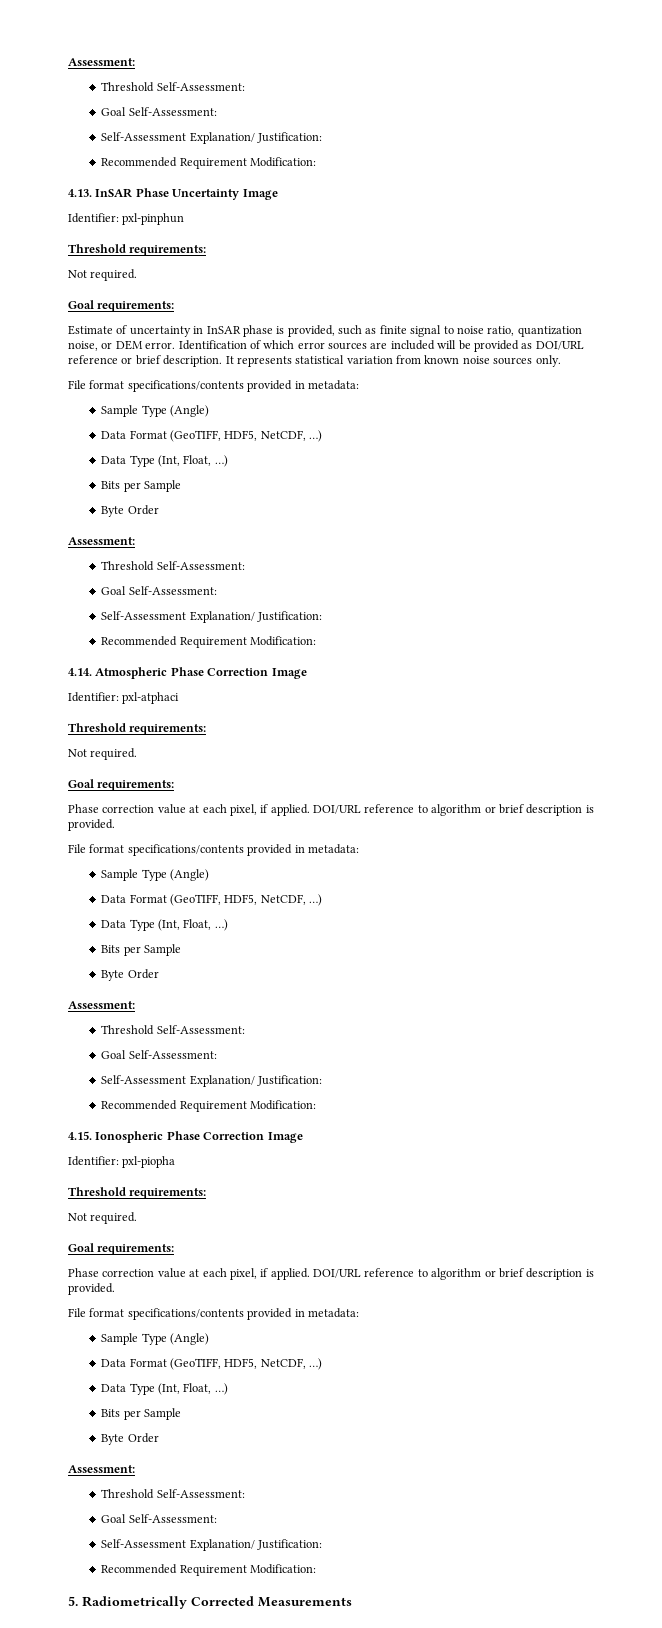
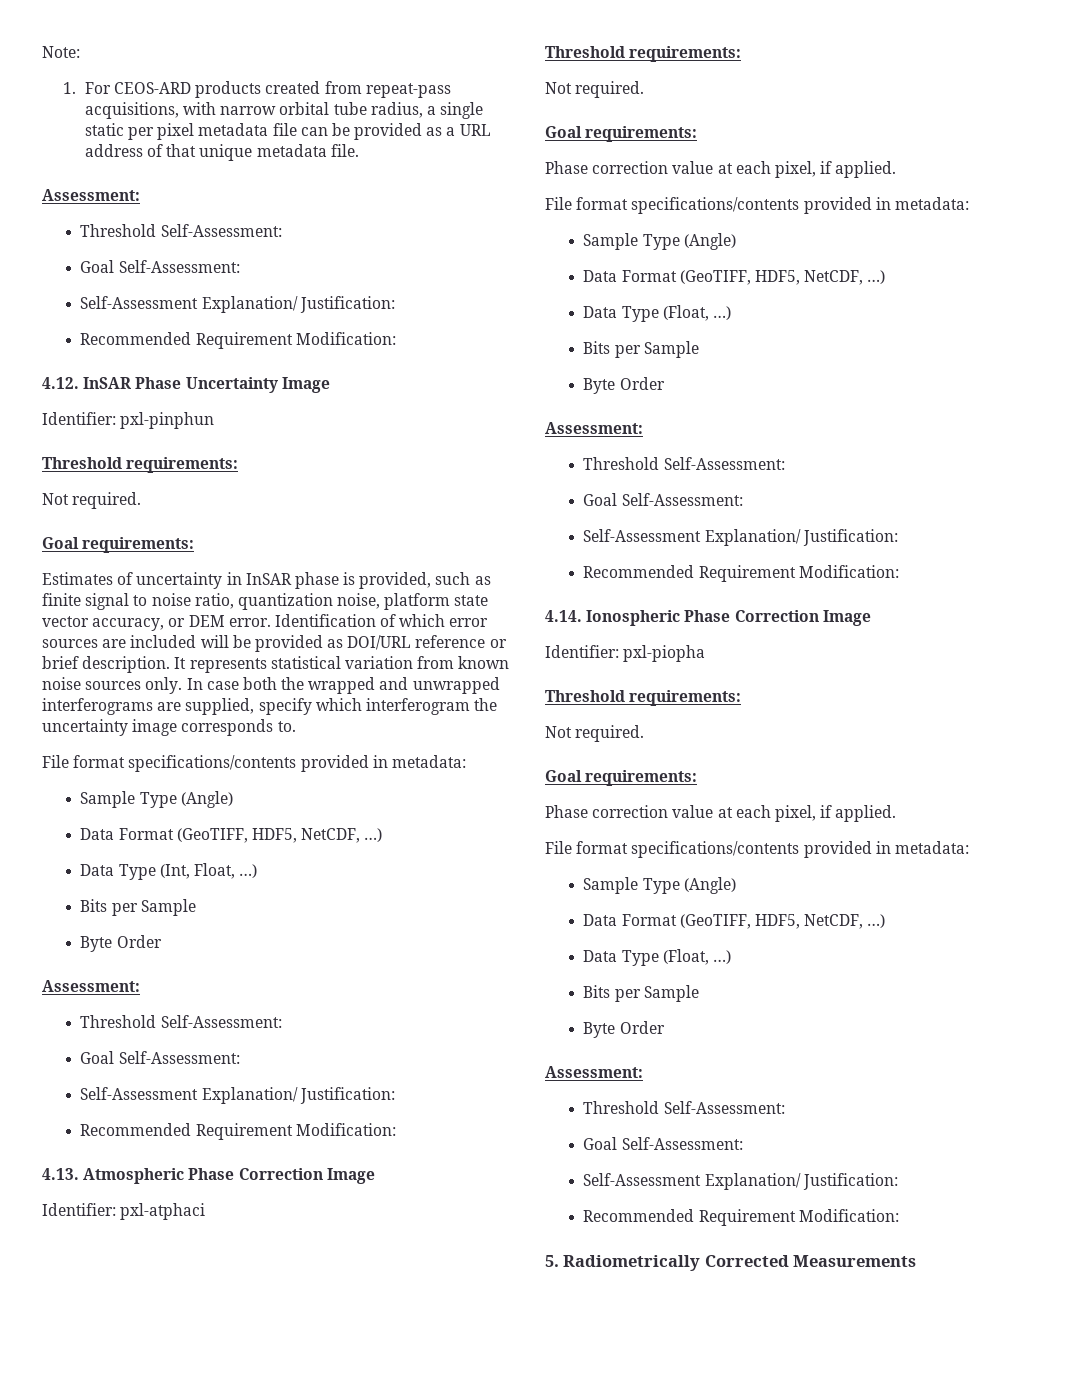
(68, 62) none -> [42,46,80,58] [63,81,451,98] [84,102,484,119] [84,123,491,140] [84,144,359,161] Note: // 1. For CEOS-ARD products created from repeat-pass acquisitions, with narrow orbital tube radius, a single static per pixel metadata file can be provided as a URL address of that unique metadata file. //
[68,189,92,197] 4.13. -> [42,377,79,389] 4.12.
[68,325,113,335] Estimate -> [42,572,113,585] Estimates
(98, 346) none -> [384,593,489,610] [42,616,165,631] platform state vector accuracy,
(561, 361) none -> [186,677,500,694] [42,698,498,715] [42,719,296,736] In case both the wrapped and unwrapped interferograms are supplied, specify which interferogram the uncertainty image corresponds to.
[68,668,92,676] 4.14. -> [42,1168,79,1180] 4.13.
[313,804,594,816] [68,819,115,831] DOI/URL reference to algorithm or brief description is provided. -> (897, 169) none
[157,919,212,931] (Int, Float, -> [662,305,709,321] (Float,
[68,1131,92,1140] 4.15. -> [545,610,582,622] 4.14.
[313,1268,594,1280] [68,1283,115,1295] DOI/URL reference to algorithm or brief description is provided. -> (897, 813) none
[157,1383,212,1395] (Int, Float, -> [662,949,709,965] (Float,

